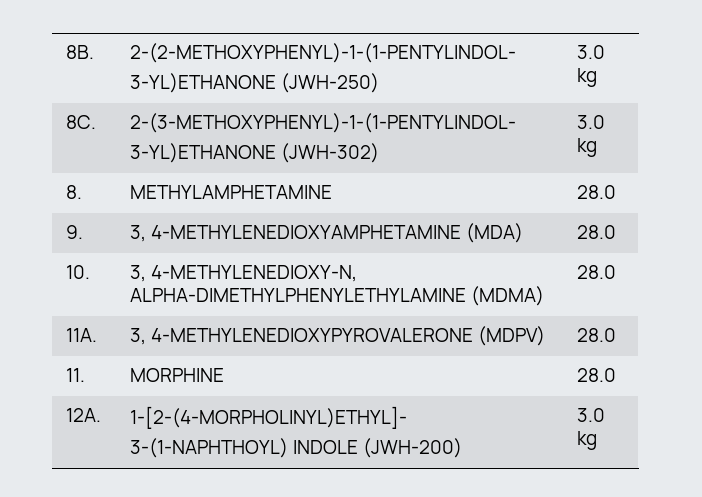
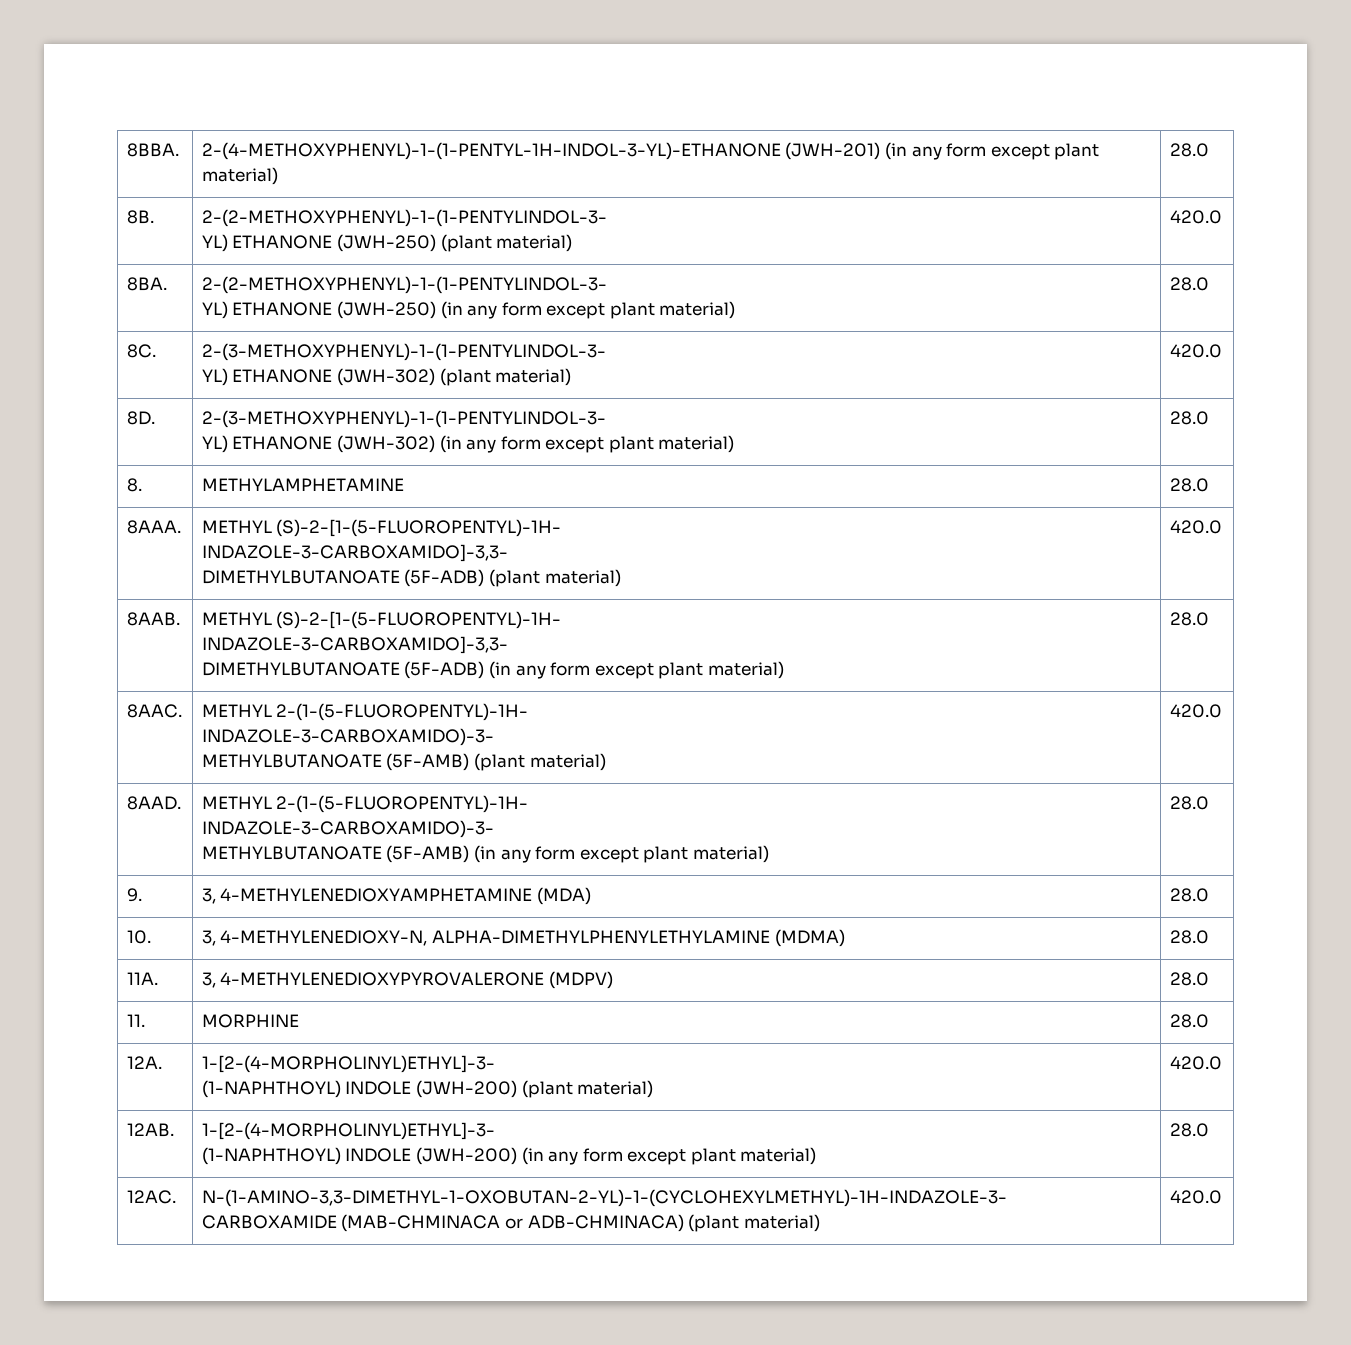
[66,45,95,59] [130,43,517,63] [130,73,380,93] [577,45,606,59] [577,68,598,87] [66,115,97,129] [130,113,517,133] [130,143,380,163] [577,115,606,129] [577,138,598,157] [66,185,83,199] [130,185,333,199] 8B. | 2-(2-METHOXYPHENYL)-1-(1-PENTYLINDOL- // 3-YL)ETHANONE (JWH-250) | 3.0 kg // 8C. | 2-(3-METHOXYPHENYL)-1-(1-PENTYLINDOL- // 3-YL)ETHANONE (JWH-302) | 3.0 kg // 8. | METHYLAMPHETAMINE -> [126,143,179,157] [201,142,1100,160] [201,167,278,185] [1169,143,1209,157] [126,210,154,224] [201,209,607,227] [201,234,573,252] [1169,210,1222,224] [126,277,167,291] [201,276,607,294] [201,301,736,319] [1169,277,1209,291] [126,344,156,358] [201,343,606,361] [201,368,572,386] [1169,344,1222,358] [126,411,155,425] [201,410,606,428] [201,435,735,453] [1169,411,1209,425] [126,478,142,492] [201,478,404,491] [1169,478,1209,492] [126,520,181,534] [201,519,562,537] [201,544,508,562] [201,569,621,587] [1169,520,1222,534] [126,612,180,626] [201,611,562,629] [201,636,508,654] [201,661,784,679] [1169,612,1209,626] [126,704,182,718] [201,703,529,721] [201,728,494,746] [201,753,606,771] [1169,704,1222,718] [126,796,181,810] [201,795,529,813] [201,820,494,838] [201,845,769,863] 8BBA. | 2-(4-METHOXYPHENYL)-1-(1-PENTYL-1H-INDOL-3-YL)-ETHANONE (JWH-201) (in any form except plant material) | 28.0 // 8B. | 2-(2-METHOXYPHENYL)-1-(1-PENTYLINDOL-3- // YL) ETHANONE (JWH-250) (plant material) | 420.0 // 8BA. | 2-(2-METHOXYPHENYL)-1-(1-PENTYLINDOL-3- // YL) ETHANONE (JWH-250) (in any form except plant material) | 28.0 // 8C. | 2-(3-METHOXYPHENYL)-1-(1-PENTYLINDOL-3- // YL) ETHANONE (JWH-302) (plant material) | 420.0 // 8D. | 2-(3-METHOXYPHENYL)-1-(1-PENTYLINDOL-3- // YL) ETHANONE (JWH-302) (in any form except plant material) | 28.0 // 8. | METHYLAMPHETAMINE | 28.0 // 8AAA. | METHYL (S)-2-[1-(5-FLUOROPENTYL)-1H- // INDAZOLE-3-CARBOXAMIDO]-3,3- // DIMETHYLBUTANOATE (5F-ADB) (plant material) | 420.0 // 8AAB. | METHYL (S)-2-[1-(5-FLUOROPENTYL)-1H- // INDAZOLE-3-CARBOXAMIDO]-3,3- // DIMETHYLBUTANOATE (5F-ADB) (in any form except plant material) | 28.0 // 8AAC. | METHYL 2-(1-(5-FLUOROPENTYL)-1H- // INDAZOLE-3-CARBOXAMIDO)-3- // METHYLBUTANOATE (5F-AMB) (plant material) | 420.0 // 8AAD. | METHYL 2-(1-(5-FLUOROPENTYL)-1H- // INDAZOLE-3-CARBOXAMIDO)-3- // METHYLBUTANOATE (5F-AMB) (in any form except plant material)
[130,406,408,429] [130,438,463,458] [577,408,606,422] [577,431,598,450] 1-[2-(4-MORPHOLINYL)ETHYL]- // 3-(1-NAPHTHOYL) INDOLE (JWH-200) | 3.0 kg -> [201,1055,495,1073] [201,1080,654,1098] [1169,1056,1222,1070] [126,1123,174,1137] [201,1122,495,1140] [201,1147,817,1165] [1169,1123,1209,1137] [126,1190,176,1204] [201,1189,1007,1207] [201,1214,820,1232] [1169,1190,1222,1204] 1-[2-(4-MORPHOLINYL)ETHYL]-3- // (1-NAPHTHOYL) INDOLE (JWH-200) (plant material) | 420.0 // 12AB. | 1-[2-(4-MORPHOLINYL)ETHYL]-3- // (1-NAPHTHOYL) INDOLE (JWH-200) (in any form except plant material) | 28.0 // 12AC. | N-(1-AMINO-3,3-DIMETHYL-1-OXOBUTAN-2-YL)-1-(CYCLOHEXYLMETHYL)-1H-INDAZOLE-3- // CARBOXAMIDE (MAB-CHMINACA or ADB-CHMINACA) (plant material) | 420.0

